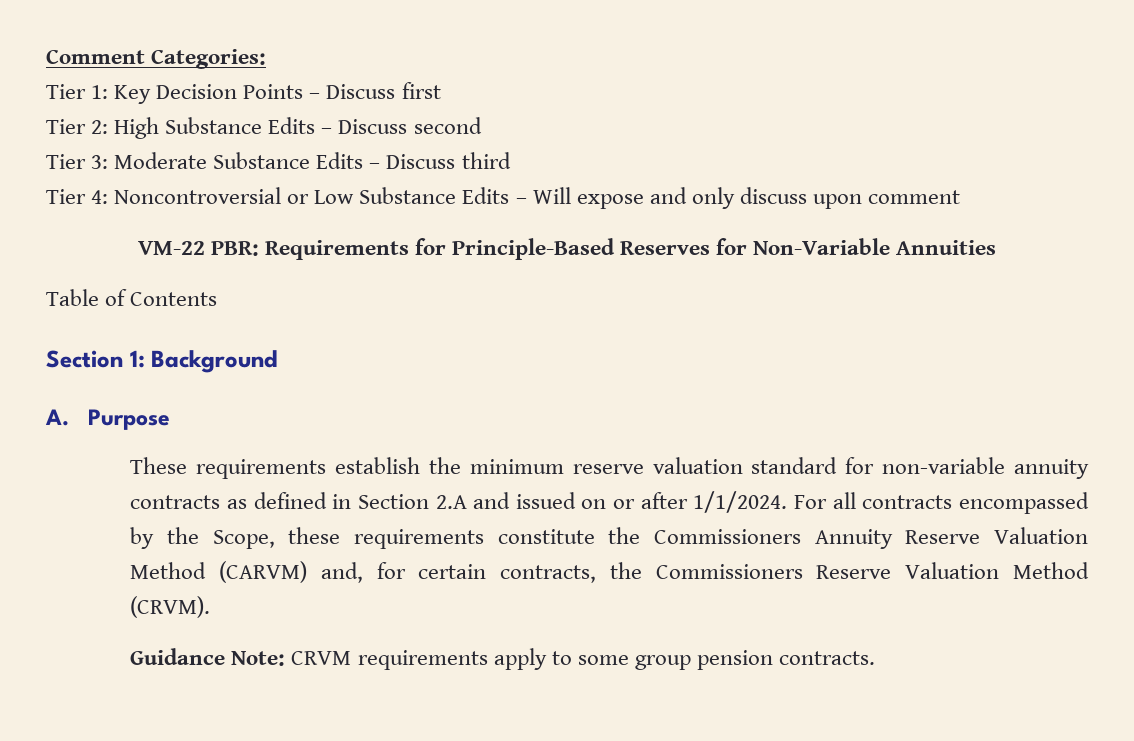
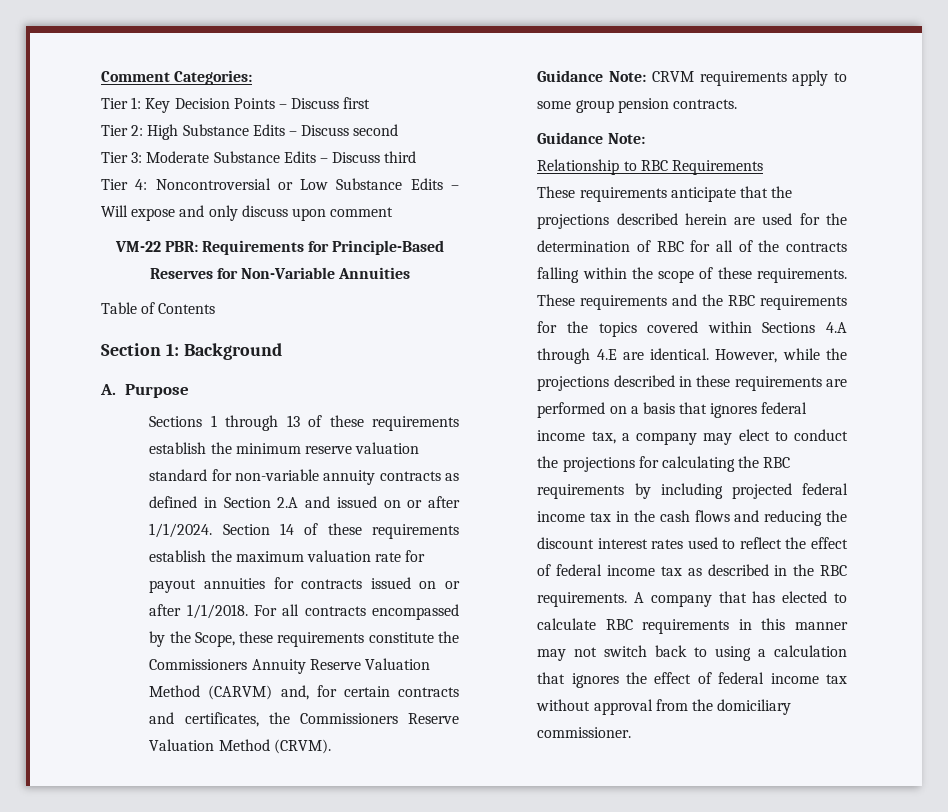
[130,457,188,474] These -> [149,415,364,431] Sections 1 through 13 of these
(788, 502) none -> [222,523,459,539] [149,550,426,562] [149,577,461,593] [149,604,248,619] Section 14 of these requirements establish the maximum valuation rate for payout annuities for contracts issued on or after 1/1/2018.
[500,565,597,583] contracts, -> [397,687,459,697] [149,712,259,727] contracts and certificates,
(876, 658) none -> [537,132,645,144] [537,159,763,175] [537,186,793,202] [537,213,847,229] [537,240,847,252] [537,267,847,283] [537,294,847,310] [537,321,847,337] [537,348,847,364] [537,375,847,391] [537,402,808,418] [537,429,848,445] [537,456,791,472] [537,483,848,499] [537,510,847,526] [537,537,848,549] [537,564,847,576] [537,591,847,607] [537,618,848,634] [537,645,847,661] [537,672,847,688] [536,699,792,715] [537,727,632,738] // Guidance Note: // Relationship to RBC Requirements // These requirements anticipate that the projections described herein are used for the determination of RBC for all of the contracts falling within the scope of these requirements. These requirements and the RBC requirements for the topics covered within Sections 4.A through 4.E are identical. However, while the projections described in these requirements are performed on a basis that ignores federal income tax, a company may elect to conduct the projections for calculating the RBC requirements by including projected federal income tax in the cash flows and reducing the discount interest rates used to reflect the effect of federal income tax as described in the RBC requirements. A company that has elected to calculate RBC requirements in this manner may not switch back to using a calculation that ignores the effect of federal income tax without approval from the domiciliary commissioner.

